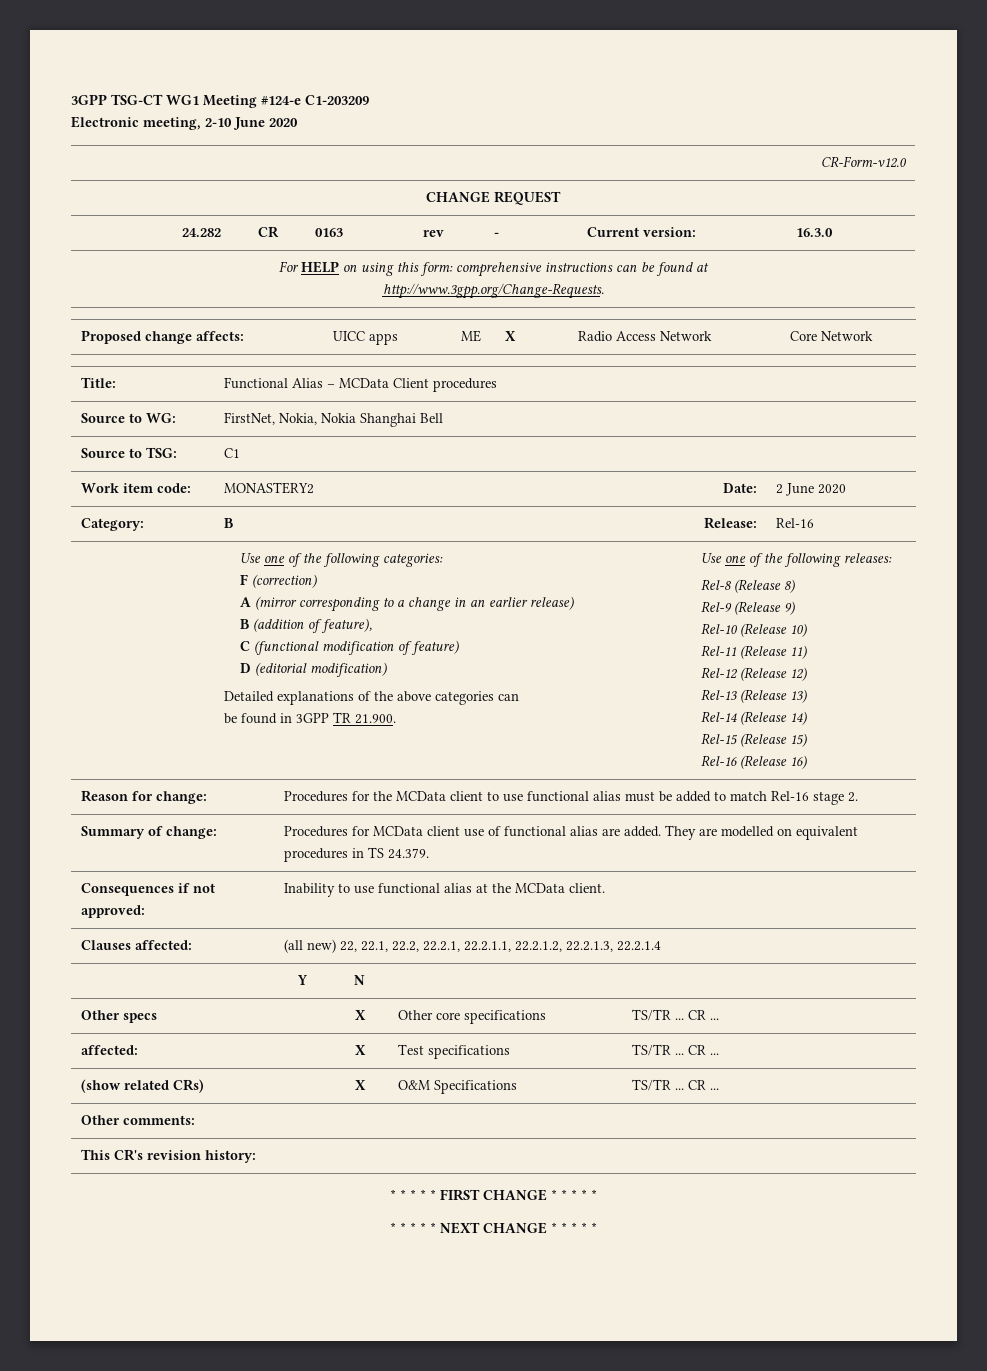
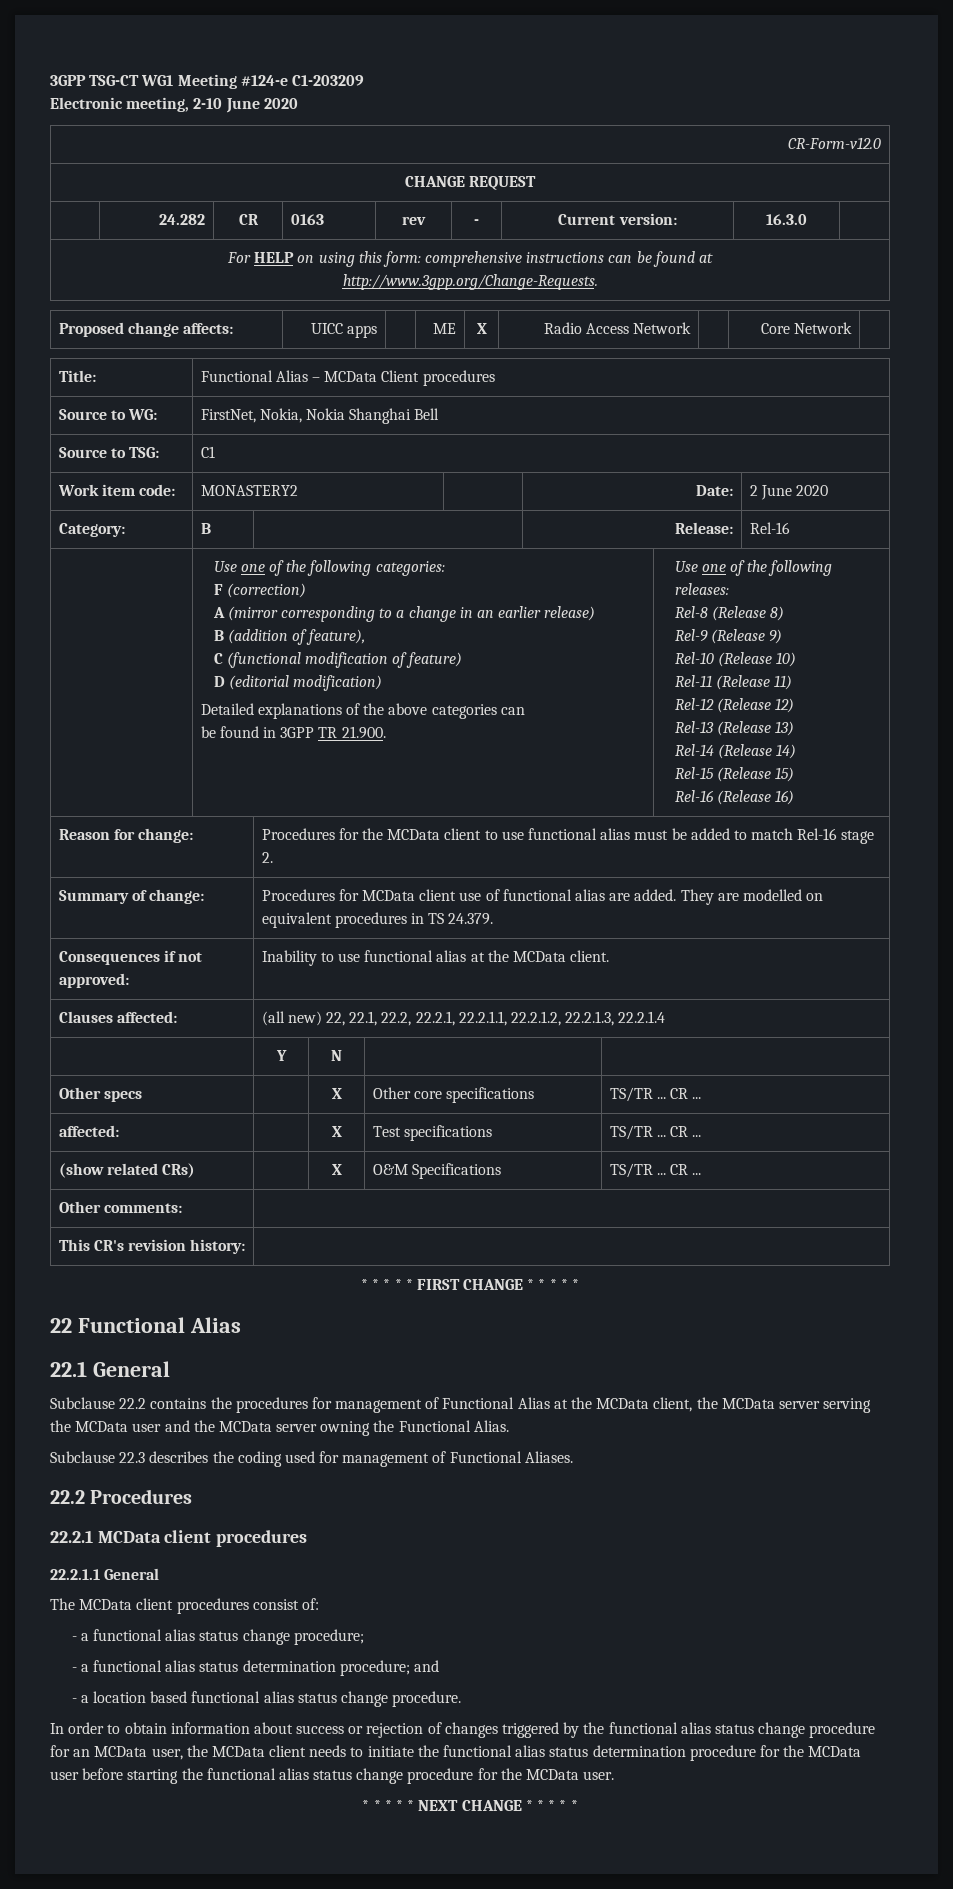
(597, 1194) none -> [50,1317,241,1333] [50,1361,170,1377] [50,1397,872,1413] [50,1420,509,1436] [50,1451,573,1467] [50,1489,193,1504] [50,1530,308,1547] [50,1568,160,1580] [50,1598,319,1614] [71,1629,364,1645] [71,1660,439,1676] [71,1691,462,1707] [50,1722,876,1738] [50,1745,862,1761] [50,1768,615,1784] // 22 Functional Alias // 22.1 General // Subclause 22.2 contains the procedures for management of Functional Alias at the MCData client, the MCData server serving the MCData user and the MCData server owning the Functional Alias. // Subclause 22.3 describes the coding used for management of Functional Aliases. // 22.2 Procedures // 22.2.1 MCData client procedures // 22.2.1.1 General // The MCData client procedures consist of: // - a functional alias status change procedure; // - a functional alias status determination procedure; and // - a location based functional alias status change procedure. // In order to obtain information about success or rejection of changes triggered by the functional alias status change procedure for an MCData user, the MCData client needs to initiate the functional alias status determination procedure for the MCData user before starting the functional alias status change procedure for the MCData user.

